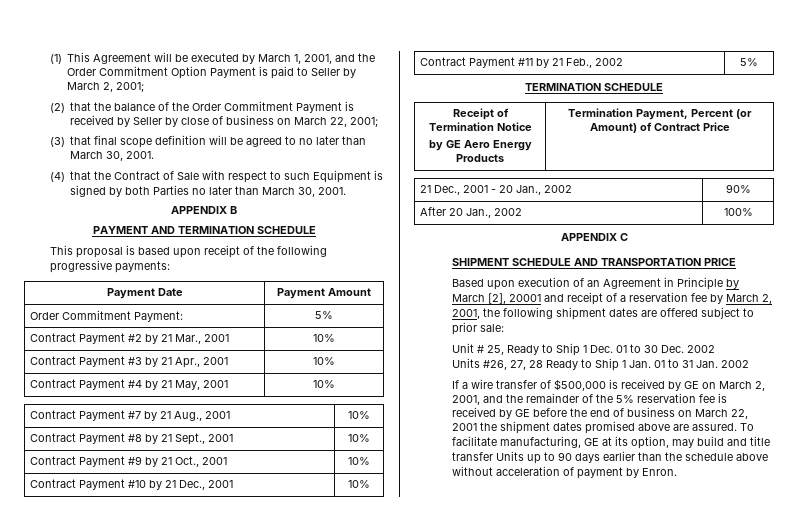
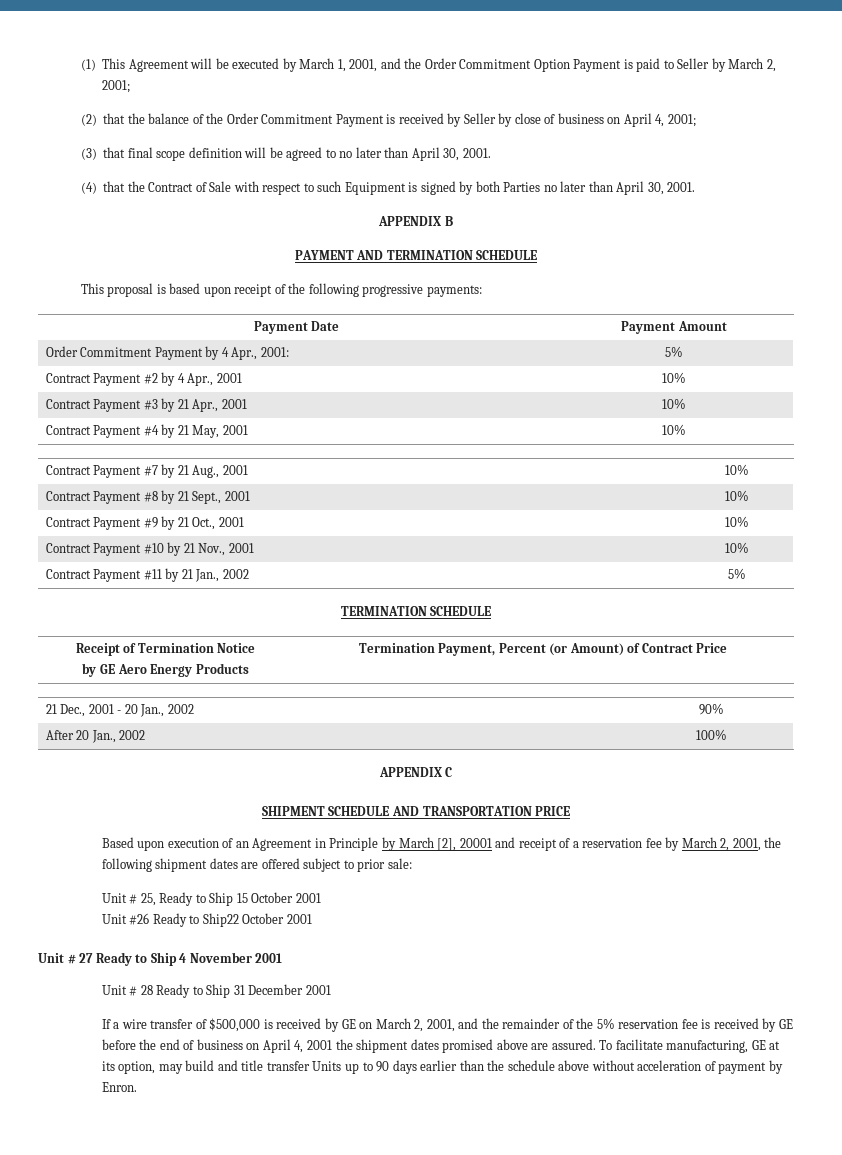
[294,117,348,127] March 22, -> [623,113,665,127] April 4,
[70,151,104,159] March -> [411,147,440,161] April
[262,187,296,195] March -> [616,181,645,195] April
[133,311,183,322] Payment: -> [154,346,289,360] Payment by 4 Apr., 2001:
[160,334,201,344] 21 Mar., -> [177,373,214,386] 4 Apr.,
[178,480,205,490] Dec., -> [198,543,226,556] Nov.,
[565,58,592,68] Feb., -> [195,569,220,582] Jan.,
[583,344,716,353] [452,358,750,371] 1 Dec. 01 to 30 Dec. 2002 // Units #26, 27, 28 Ready to Ship 1 Jan. 01 to 31 Jan. 2002 -> [236,892,321,903] [101,913,312,927] [38,952,283,966] [101,984,331,998] 15 October 2001 // Unit #26 Ready to Ship22 October 2001 // Unit # 27 Ready to Ship 4 November 2001 // Unit # 28 Ready to Ship 31 December 2001
[695,409,749,419] March 22, -> [262,1039,304,1053] April 4,

